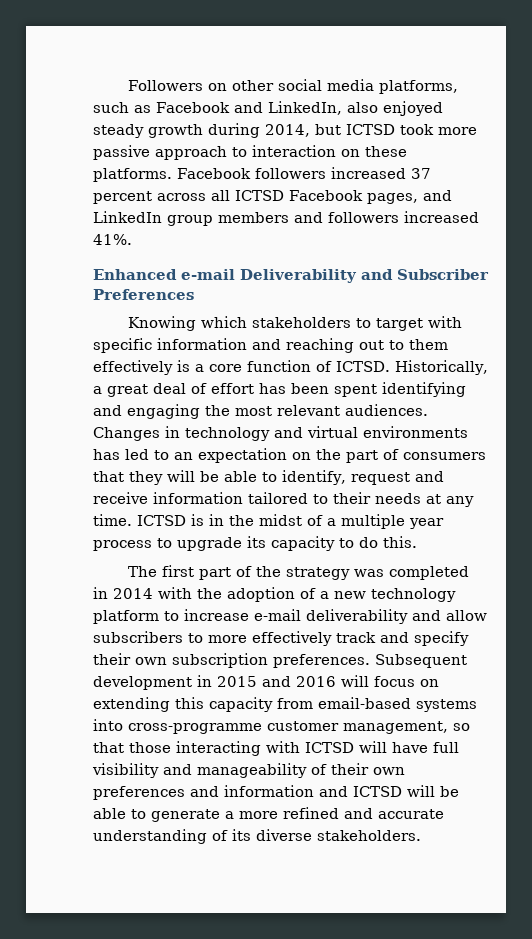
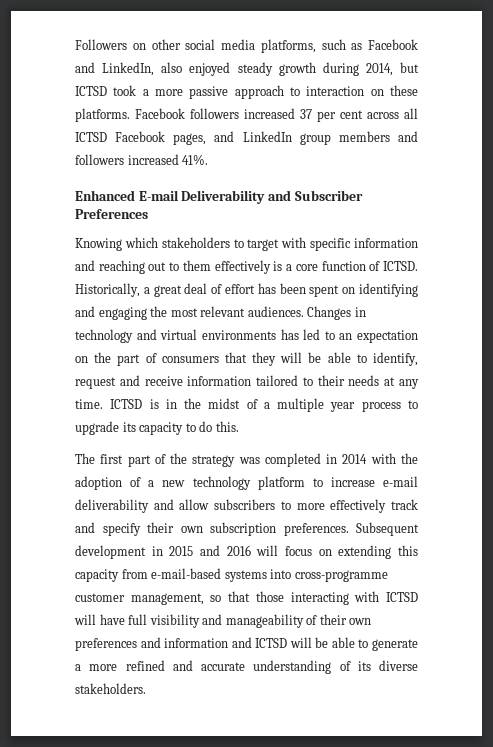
(434, 129) none -> [142,89,149,96] a
[93,191,152,204] percent -> [317,110,363,122] per cent
[181,269,235,280] e-mail -> [138,190,179,201] E-mail
(377, 390) none -> [342,287,356,294] on
[318,697,411,709] email-based -> [151,568,222,579] e-mail-based

